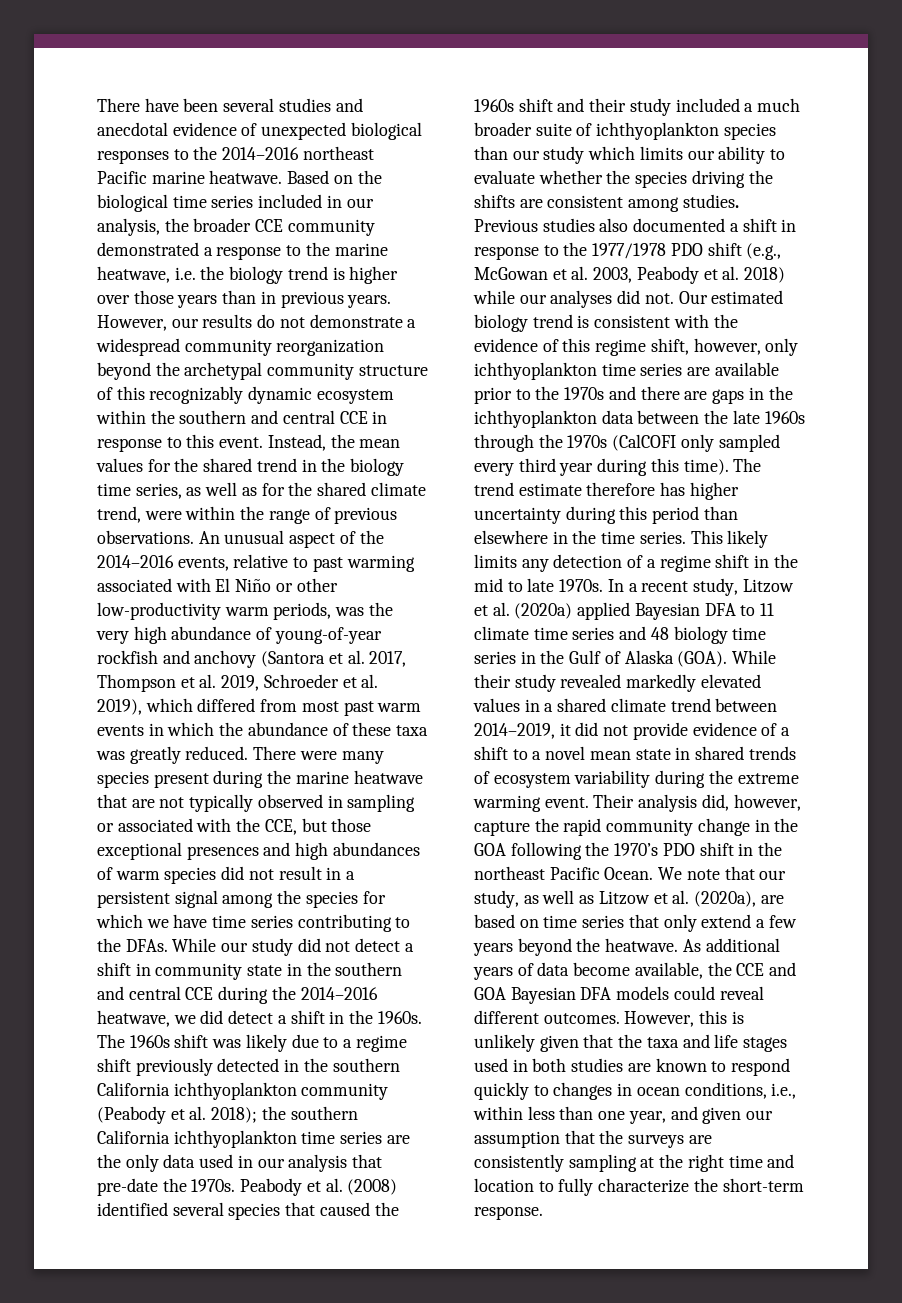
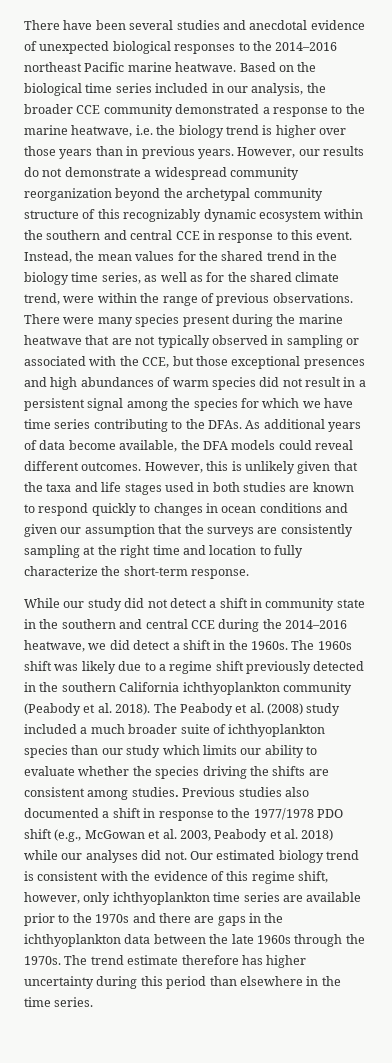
[198,530,384,548] [97,554,415,572] [97,578,338,592] [97,602,393,620] [96,626,382,644] [97,650,407,668] [97,674,379,692] [97,698,422,716] [97,722,429,736] [96,746,249,764] An unusual aspect of the 2014–2016 events, relative to past warming associated with El Niño or other low-productivity warm periods, was the very high abundance of young-of-year rockfish and anchovy (Santora et al. 2017, Thompson et al. 2019, Schroeder et al. 2019), which differed from most past warm events in which the abundance of these taxa was greatly reduced. -> (353, 298) none
(168, 945) none -> [245,419,361,432] [24,440,353,452] [24,461,358,474] [24,482,354,495] [24,503,348,516] [24,524,353,537] [24,545,303,558] [24,566,250,579] As additional years of data become available, the DFA models could reveal different outcomes. However, this is unlikely given that the taxa and life stages used in both studies are known to respond quickly to changes in ocean conditions and given our assumption that the surveys are consistently sampling at the right time and location to fully characterize the short-term response. //
[211,1106,358,1123] [97,1130,410,1148] [97,1154,383,1172] [97,1178,398,1196] [97,1202,399,1220] [474,98,627,112] 2018); the southern California ichthyoplankton time series are the only data used in our analysis that pre-date the 1970s. Peabody et al. (2008) identified several species that caused the 1960s shift and their -> [115,703,303,716] 2018). The Peabody et al. (2008)
[567,434,780,452] [474,458,729,476] 1970s (CalCOFI only sampled every third year during this time). -> [24,956,61,965] 1970s.
[690,530,769,548] [474,554,798,572] [474,578,794,596] [474,602,775,620] [474,626,767,644] [474,650,777,667] [474,674,761,692] [473,698,778,712] [474,722,791,740] [474,746,796,760] [474,770,799,788] [473,794,801,812] [474,818,799,836] [474,842,783,860] [474,866,787,880] [474,890,784,908] [474,914,797,932] [473,938,780,956] [473,962,797,980] [474,986,764,1004] [474,1010,744,1027] [474,1034,788,1052] [474,1058,791,1076] [474,1082,797,1100] [473,1106,774,1124] [474,1130,712,1148] [474,1154,795,1172] [474,1178,804,1196] [474,1206,543,1220] This likely limits any detection of a regime shift in the mid to late 1970s. In a recent study, Litzow et al. (2020a) applied Bayesian DFA to 11 climate time series and 48 biology time series in the Gulf of Alaska (GOA). While their study revealed markedly elevated values in a shared climate trend between 2014–2019, it did not provide evidence of a shift to a novel mean state in shared trends of ecosystem variability during the extreme warming event. Their analysis did, however, capture the rapid community change in the GOA following the 1970’s PDO shift in the northeast Pacific Ocean. We note that our study, as well as Litzow et al. (2020a), are based on time series that only extend a few years beyond the heatwave. As additional years of data become available, the CCE and GOA Bayesian DFA models could reveal different outcomes. However, this is unlikely given that the taxa and life stages used in both studies are known to respond quickly to changes in ocean conditions, i.e., within less than one year, and given our assumption that the surveys are consistently sampling at the right time and location to fully characterize the short-term response. -> (94, 1002) none

